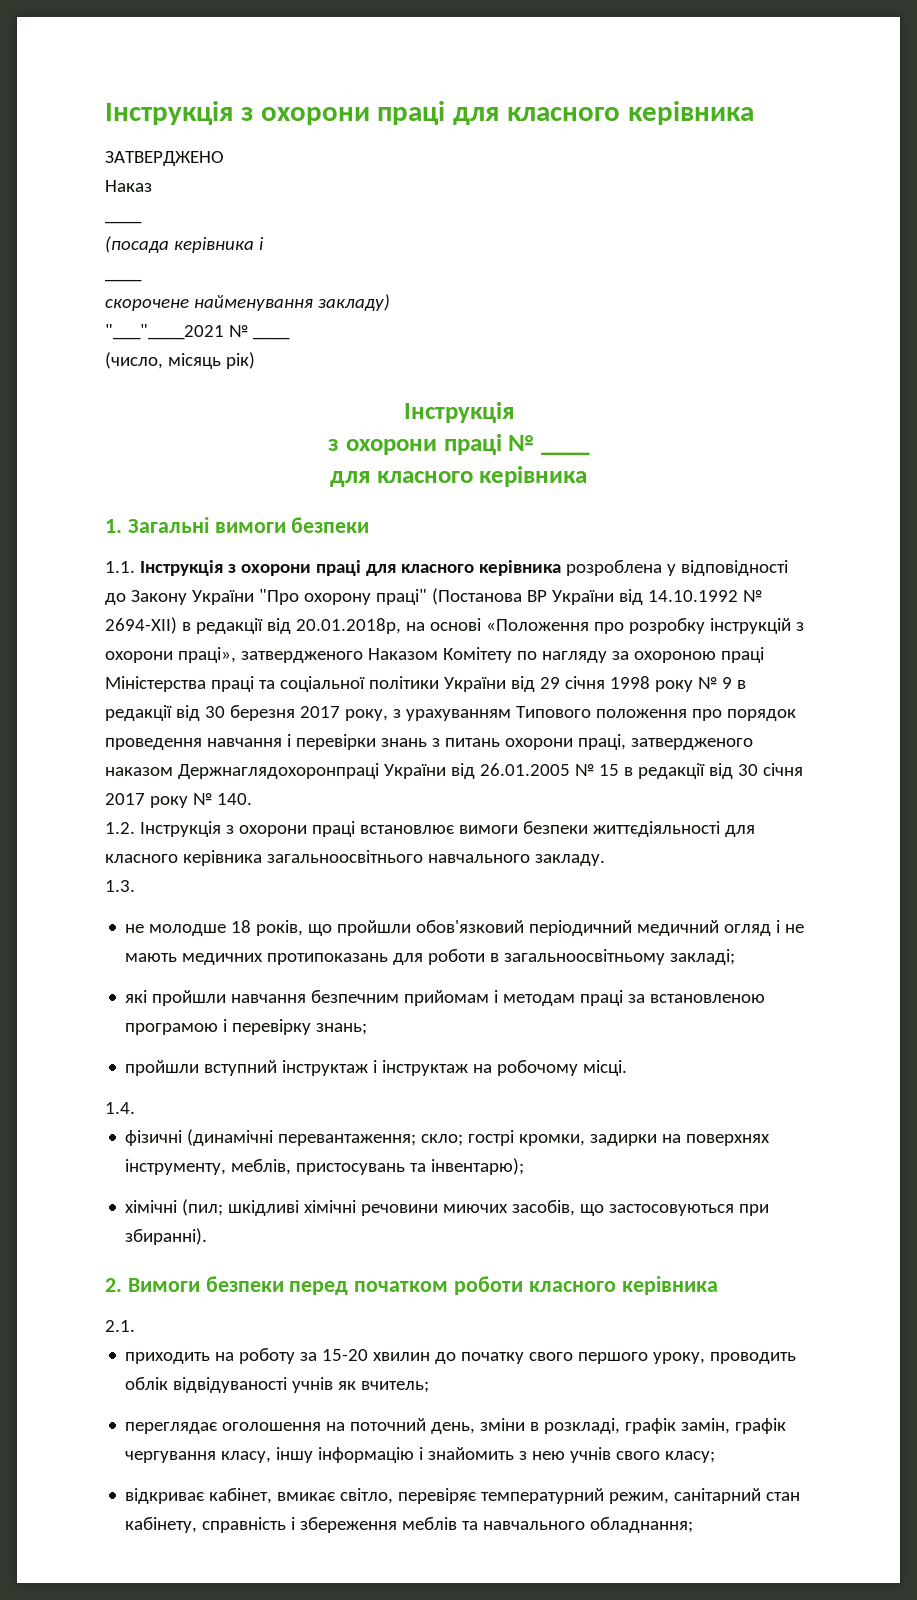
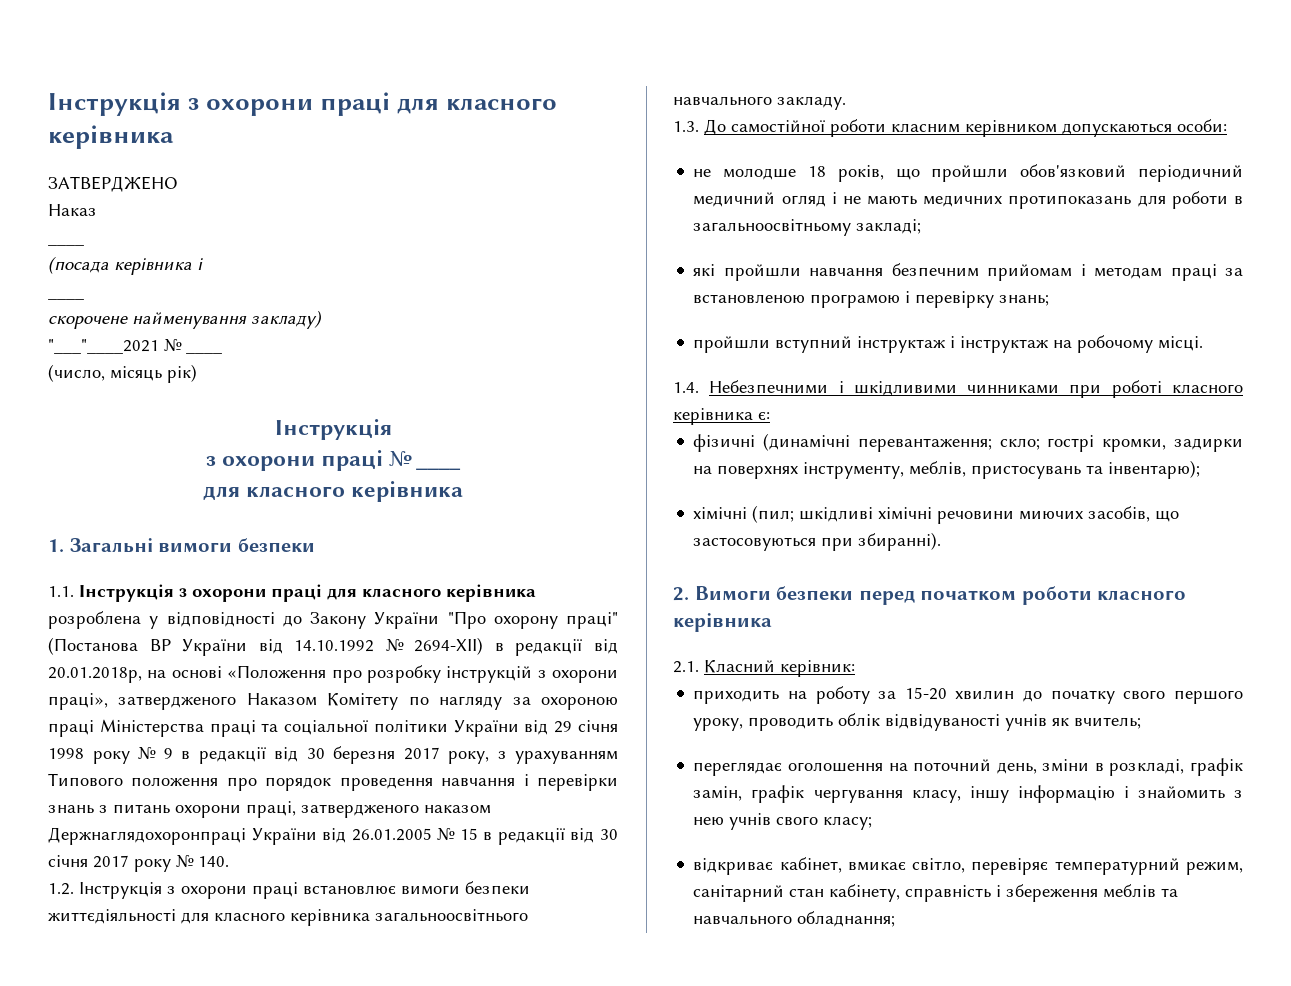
(135, 886) none -> [704,119,1227,137] До самостійної роботи класним керівником допускаються особи:
(135, 1108) none -> [709,380,1243,398] [673,408,770,425] Небезпечними і шкідливими чинниками при роботі класного керівника є:
(135, 1326) none -> [704,660,855,677] Класний керівник:

